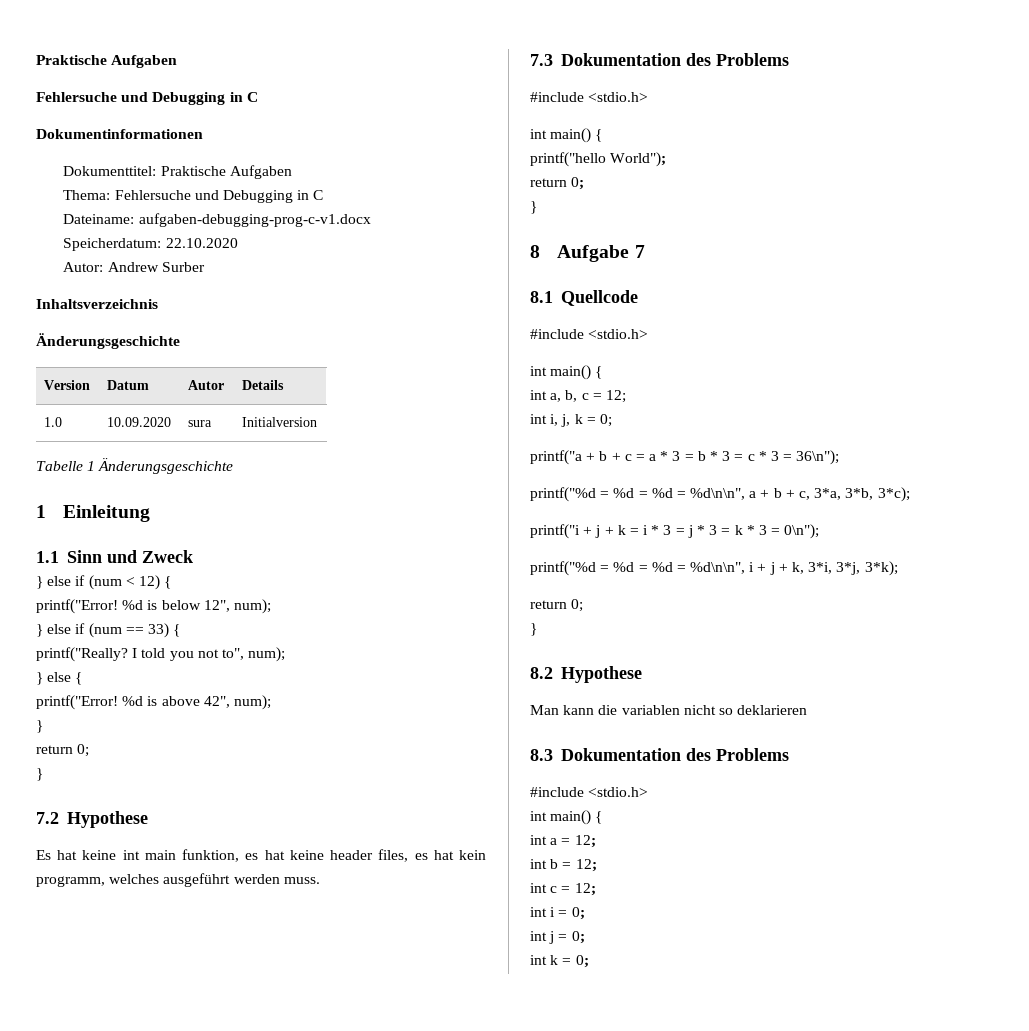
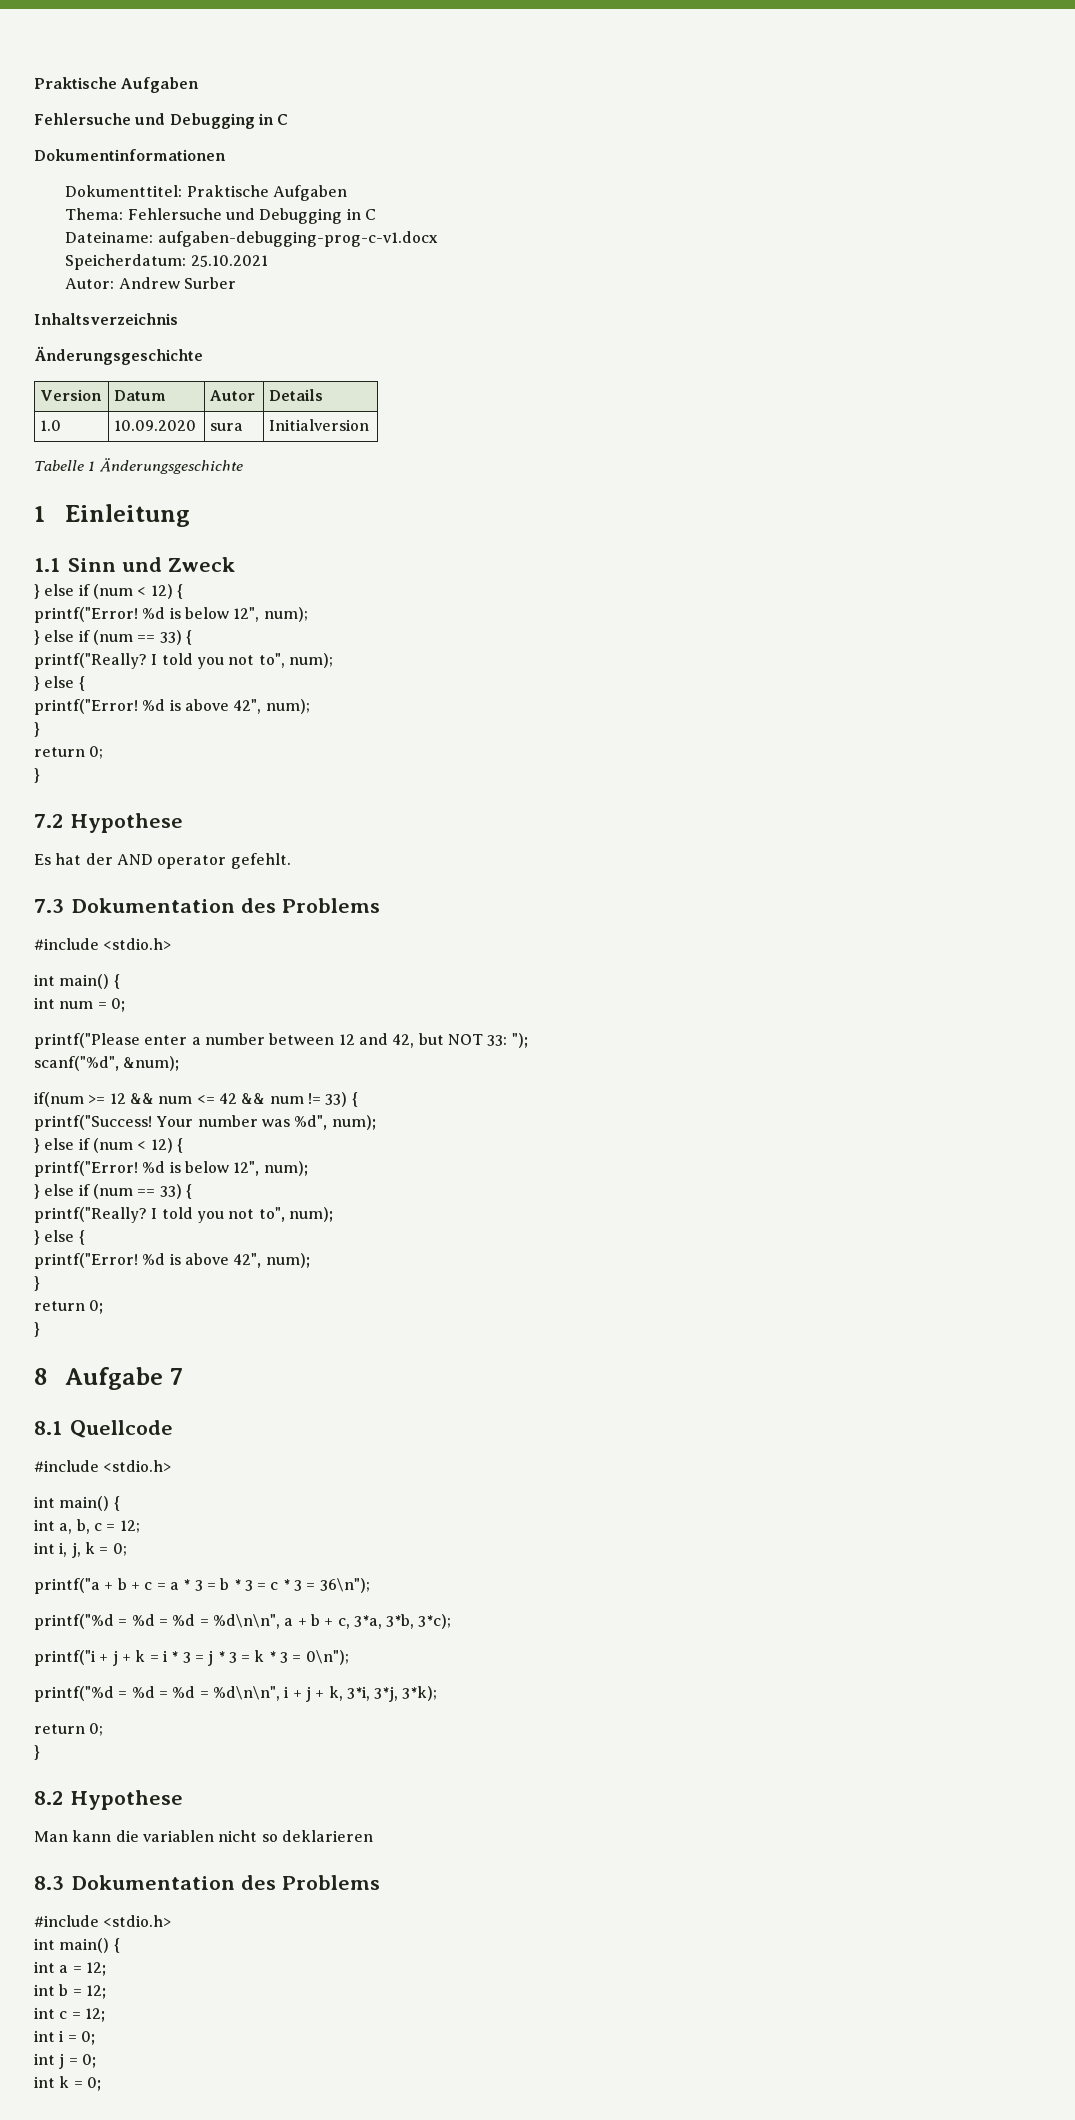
[165,238,238,248] 22.10.2020 -> [190,255,268,267] 25.10.2021
[82,849,486,862] [36,873,320,887] keine int main funktion, es hat keine header files, es hat kein programm, welches ausgeführt werden muss. -> [85,853,291,869] der AND operator gefehlt.
[530,152,667,167] printf("hello World"); -> [34,997,125,1012] [34,1033,528,1049] [34,1056,180,1071] [34,1092,358,1107] [34,1115,376,1131] [34,1138,183,1153] [34,1161,308,1177] [34,1184,192,1199] [34,1207,333,1223] [34,1230,85,1245] [34,1253,310,1269] [34,1276,40,1291] int num = 0; // printf("Please enter a number between 12 and 42, but NOT 33: "); // scanf("%d", &num); // if(num >= 12 && num <= 42 && num != 33) { // printf("Success! Your number was %d", num); // } else if (num < 12) { // printf("Error! %d is below 12", num); // } else if (num == 33) { // printf("Really? I told you not to", num); // } else { // printf("Error! %d is above 42", num); // }

